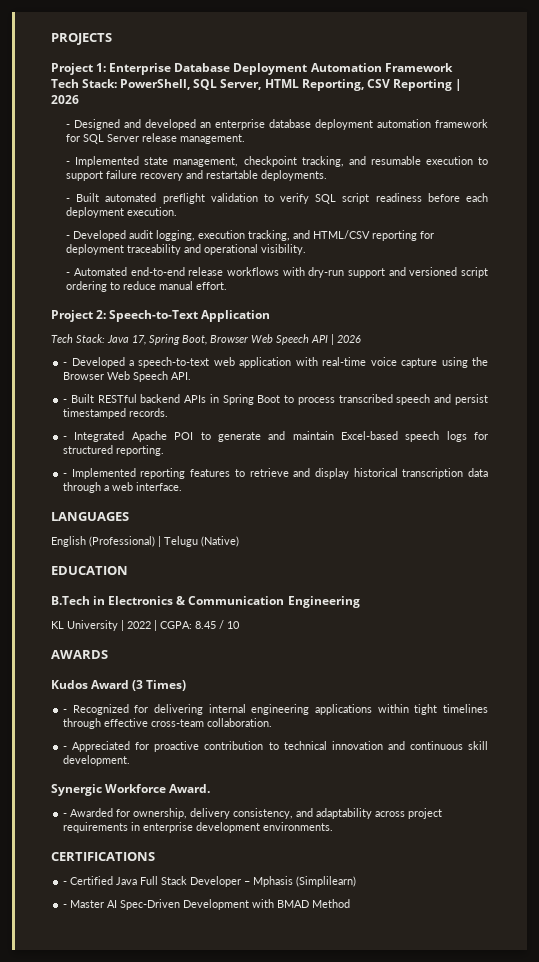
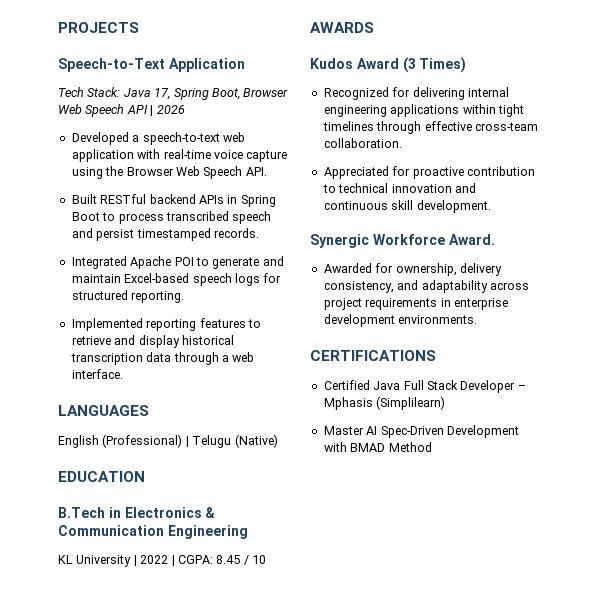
[51,63,453,75] [51,79,462,91] [51,95,79,104] [66,119,489,130] [66,133,246,144] [66,156,488,167] [66,170,328,181] [66,193,488,204] [66,207,178,218] [66,230,435,241] [66,244,307,255] [66,267,488,278] [66,281,228,292] [51,310,107,322] Project 1: Enterprise Database Deployment Automation Framework // Tech Stack: PowerShell, SQL Server, HTML Reporting, CSV Reporting | 2026 // - Designed and developed an enterprise database deployment automation framework for SQL Server release management. // - Implemented state management, checkpoint tracking, and resumable execution to support failure recovery and restartable deployments. // - Built automated preflight validation to verify SQL script readiness before each deployment execution. // - Developed audit logging, execution tracking, and HTML/CSV reporting for deployment traceability and operational visibility. // - Automated end-to-end release workflows with dry-run support and versioned script ordering to reduce manual effort. // Project 2: -> (139, 27) none
[63,362,68,366] - -> (185, 109) none
[63,399,68,403] - -> (267, 171) none
[63,436,68,440] - -> (259, 233) none
[63,473,68,477] - -> (185, 297) none
[63,709,68,713] - -> (467, 65) none
[63,746,68,750] - -> (402, 143) none
[63,813,68,817] - -> (495, 239) none
[63,881,68,885] - -> (436, 355) none
[63,904,68,908] - -> (446, 403) none

